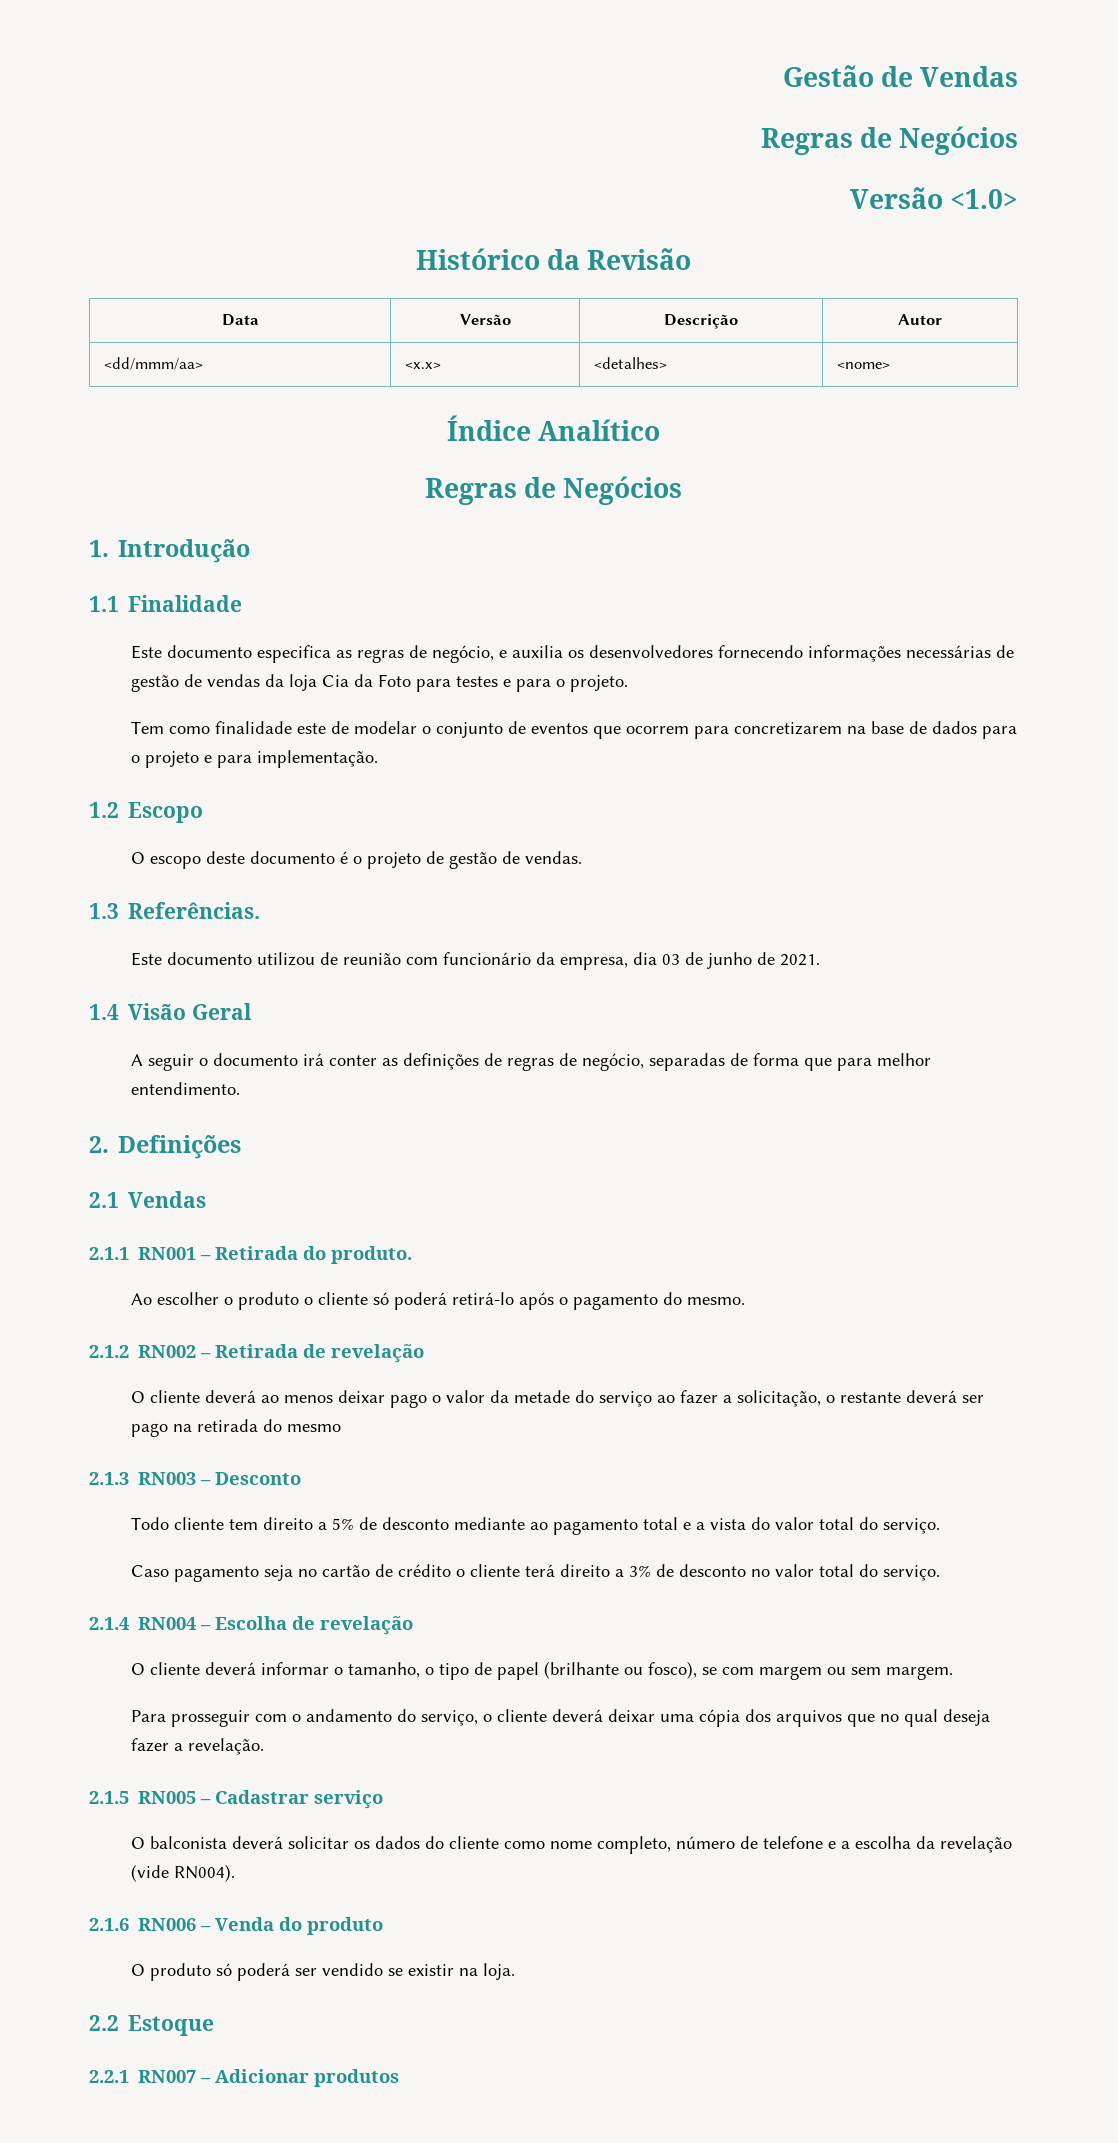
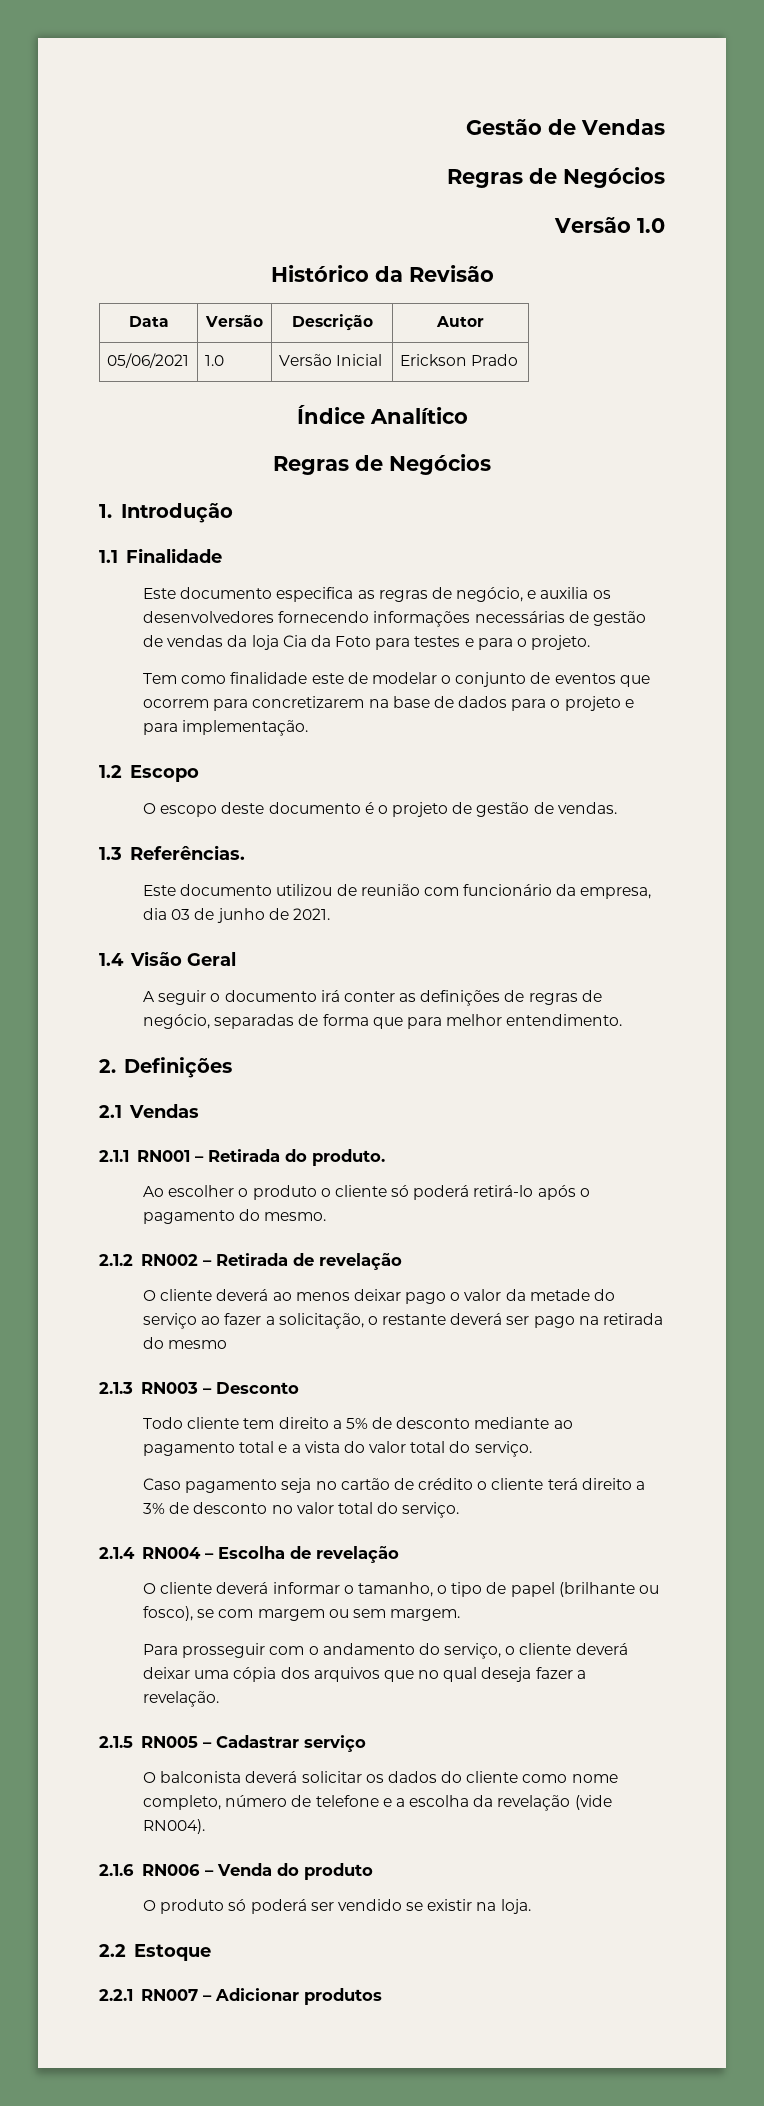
[950,189,1018,209] <1.0> -> [637,218,665,233] 1.0
[103,357,203,370] [404,362,441,369] [593,357,667,369] [836,362,890,369] <dd/mmm/aa> | <x.x> | <detalhes> | <nome> -> [106,353,189,368] [204,355,224,366] [278,354,383,366] [399,354,519,366] 05/06/2021 | 1.0 | Versão Inicial | Erickson Prado

